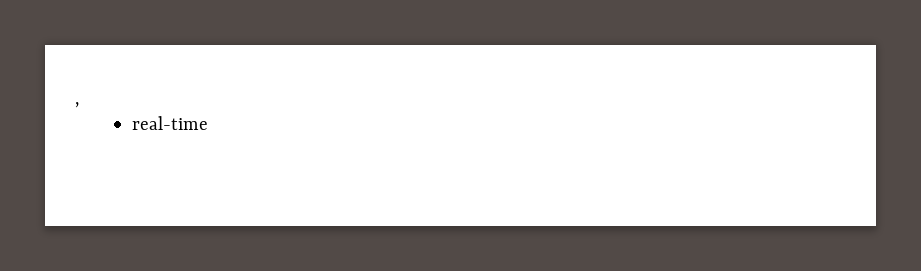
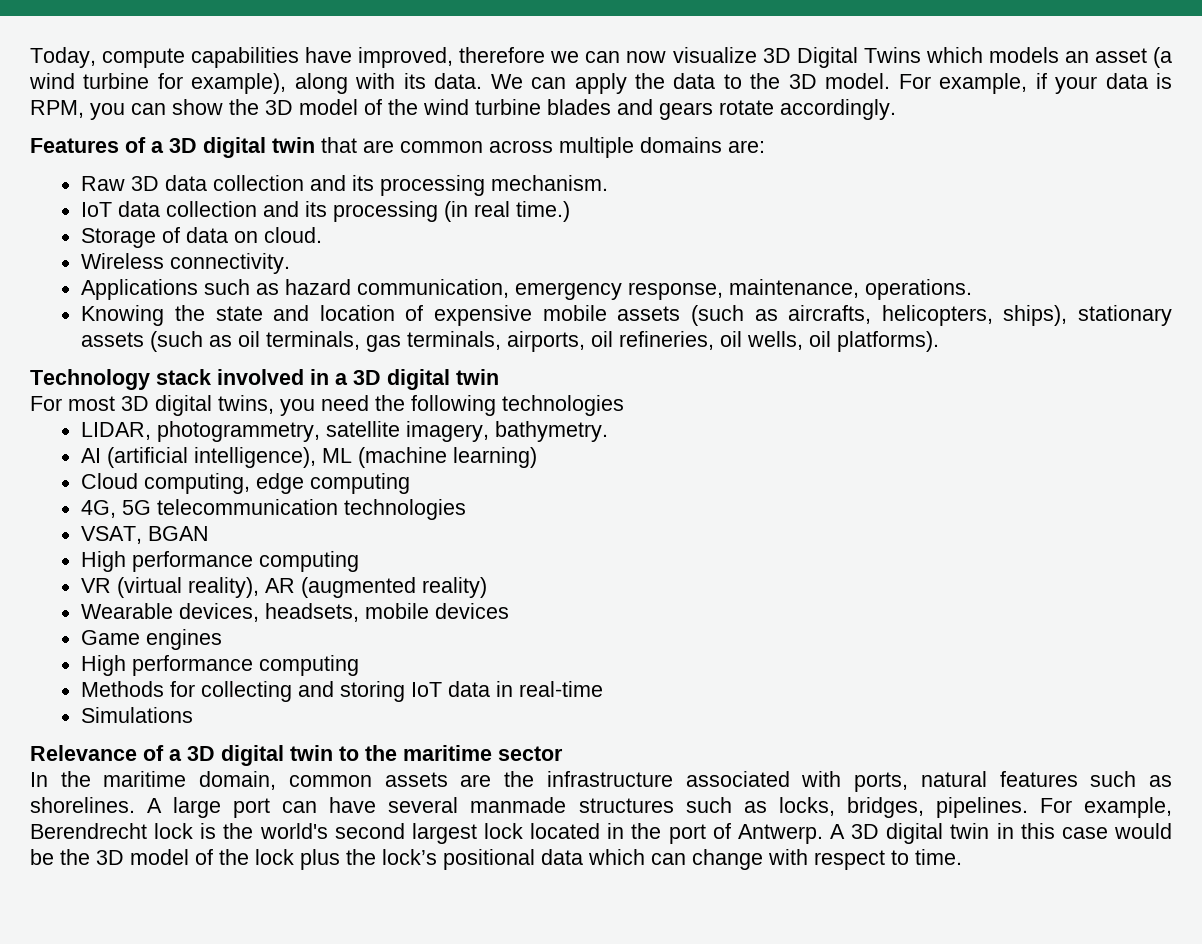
[75,102,79,108] [131,116,208,130] , // real-time -> [30,47,1172,68] [29,73,1173,94] [30,99,896,120] [30,137,765,158] [81,175,609,196] [81,201,571,222] [81,227,323,248] [81,253,291,274] [81,279,973,300] [81,305,1172,326] [81,331,940,352] [30,369,499,390] [30,395,624,416] [81,421,609,442] [81,447,538,468] [81,473,411,494] [81,499,467,520] [81,526,210,544] [81,551,360,572] [81,577,488,598] [81,603,510,622] [81,629,223,650] [81,655,360,676] [81,681,604,702] [81,707,194,723] [30,745,563,766] [30,771,1172,792] [30,797,1173,818] [30,823,1172,844] [30,849,962,870] Today, compute capabilities have improved, therefore we can now visualize 3D Digital Twins which models an asset (a wind turbine for example), along with its data. We can apply the data to the 3D model. For example, if your data is RPM, you can show the 3D model of the wind turbine blades and gears rotate accordingly. // Features of a 3D digital twin that are common across multiple domains are: // Raw 3D data collection and its processing mechanism. // IoT data collection and its processing (in real time.) // Storage of data on cloud. // Wireless connectivity. // Applications such as hazard communication, emergency response, maintenance, operations. // Knowing the state and location of expensive mobile assets (such as aircrafts, helicopters, ships), stationary assets (such as oil terminals, gas terminals, airports, oil refineries, oil wells, oil platforms). // Technology stack involved in a 3D digital twin // For most 3D digital twins, you need the following technologies // LIDAR, photogrammetry, satellite imagery, bathymetry. // AI (artificial intelligence), ML (machine learning) // Cloud computing, edge computing // 4G, 5G telecommunication technologies // VSAT, BGAN // High performance computing // VR (virtual reality), AR (augmented reality) // Wearable devices, headsets, mobile devices // Game engines // High performance computing // Methods for collecting and storing IoT data in real-time // Simulations // Relevance of a 3D digital twin to the maritime sector // In the maritime domain, common assets are the infrastructure associated with ports, natural features such as shorelines. A large port can have several manmade structures such as locks, bridges, pipelines. For example, Berendrecht lock is the world's second largest lock located in the port of Antwerp. A 3D digital twin in this case would be the 3D model of the lock plus the lock’s positional data which can change with respect to time.

